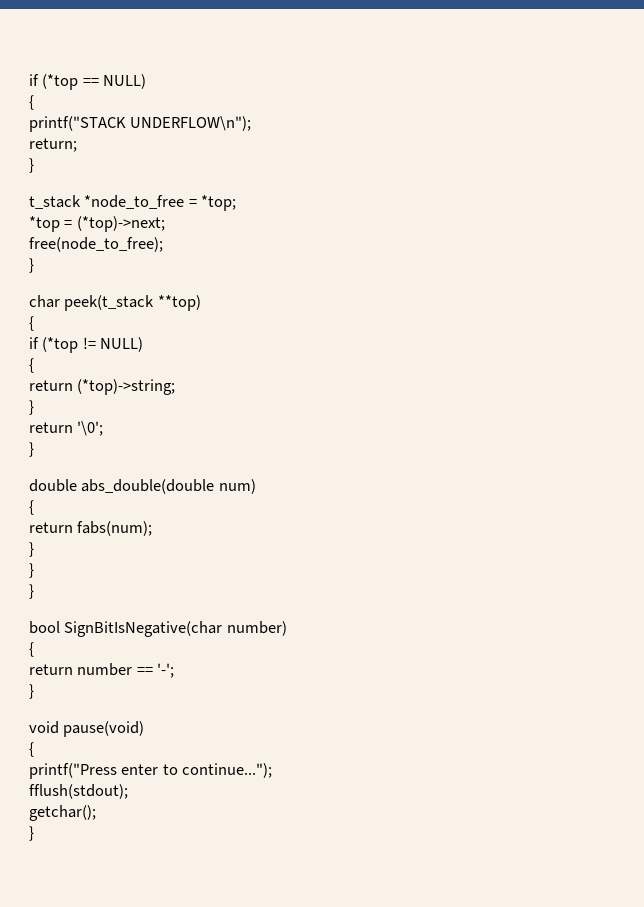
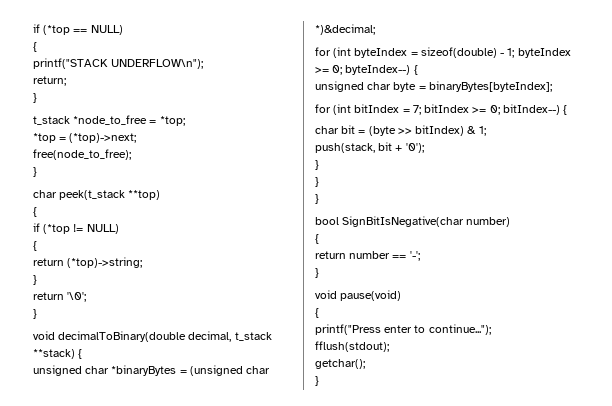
[29,479,256,494] [29,500,34,515] [29,521,153,536] double abs_double(double num) // { // return fabs(num); -> [33,331,272,342] [33,349,83,359] [33,365,271,376] [315,24,375,35] [315,47,571,58] [315,65,418,75] [315,81,552,92] [315,104,568,115] [315,125,486,136] [315,142,424,153] void decimalToBinary(double decimal, t_stack **stack) { // unsigned char *binaryBytes = (unsigned char *)&decimal; // for (int byteIndex = sizeof(double) - 1; byteIndex >= 0; byteIndex--) { // unsigned char byte = binaryBytes[byteIndex]; // for (int bitIndex = 7; bitIndex >= 0; bitIndex--) { // char bit = (byte >> bitIndex) & 1; // push(stack, bit + '0');

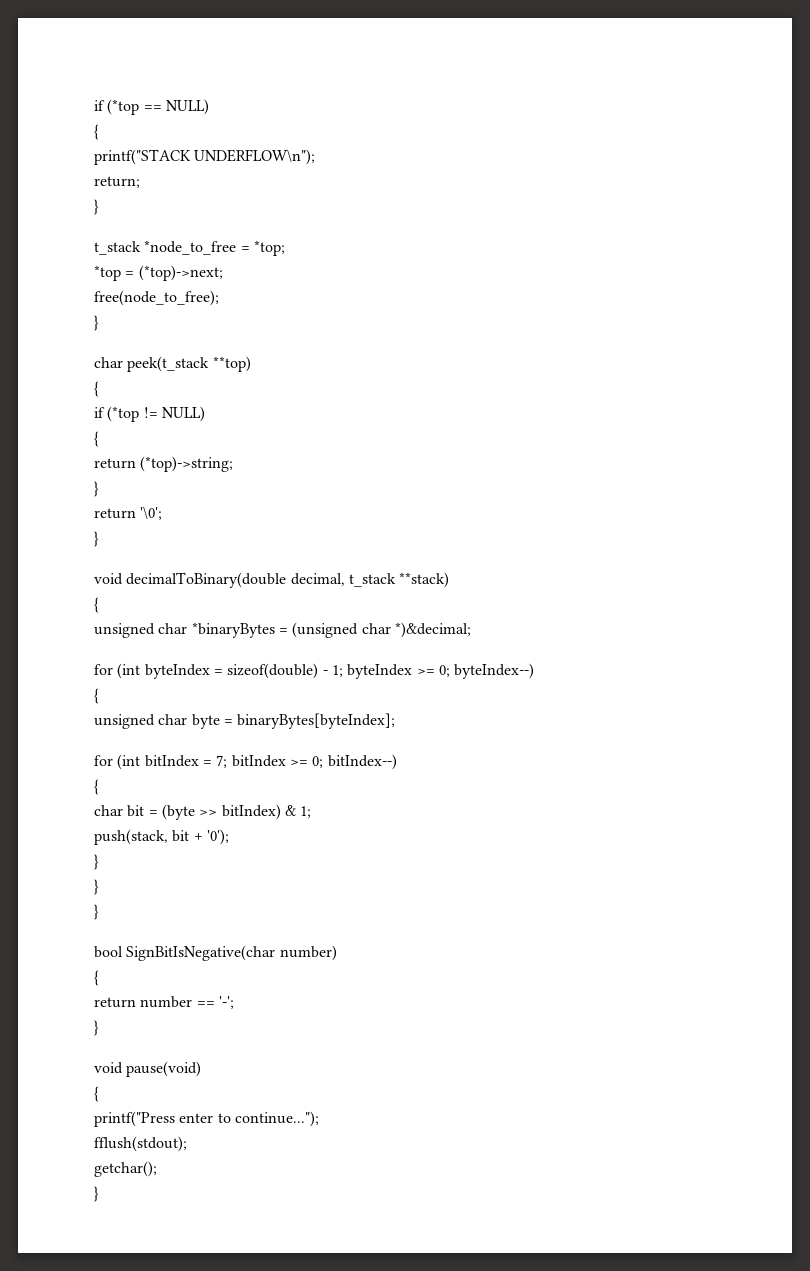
(75, 354) none -> (450, 580) //
(411, 70) none -> (535, 671) //
(560, 109) none -> (397, 762) //

